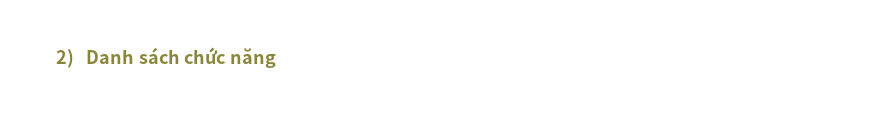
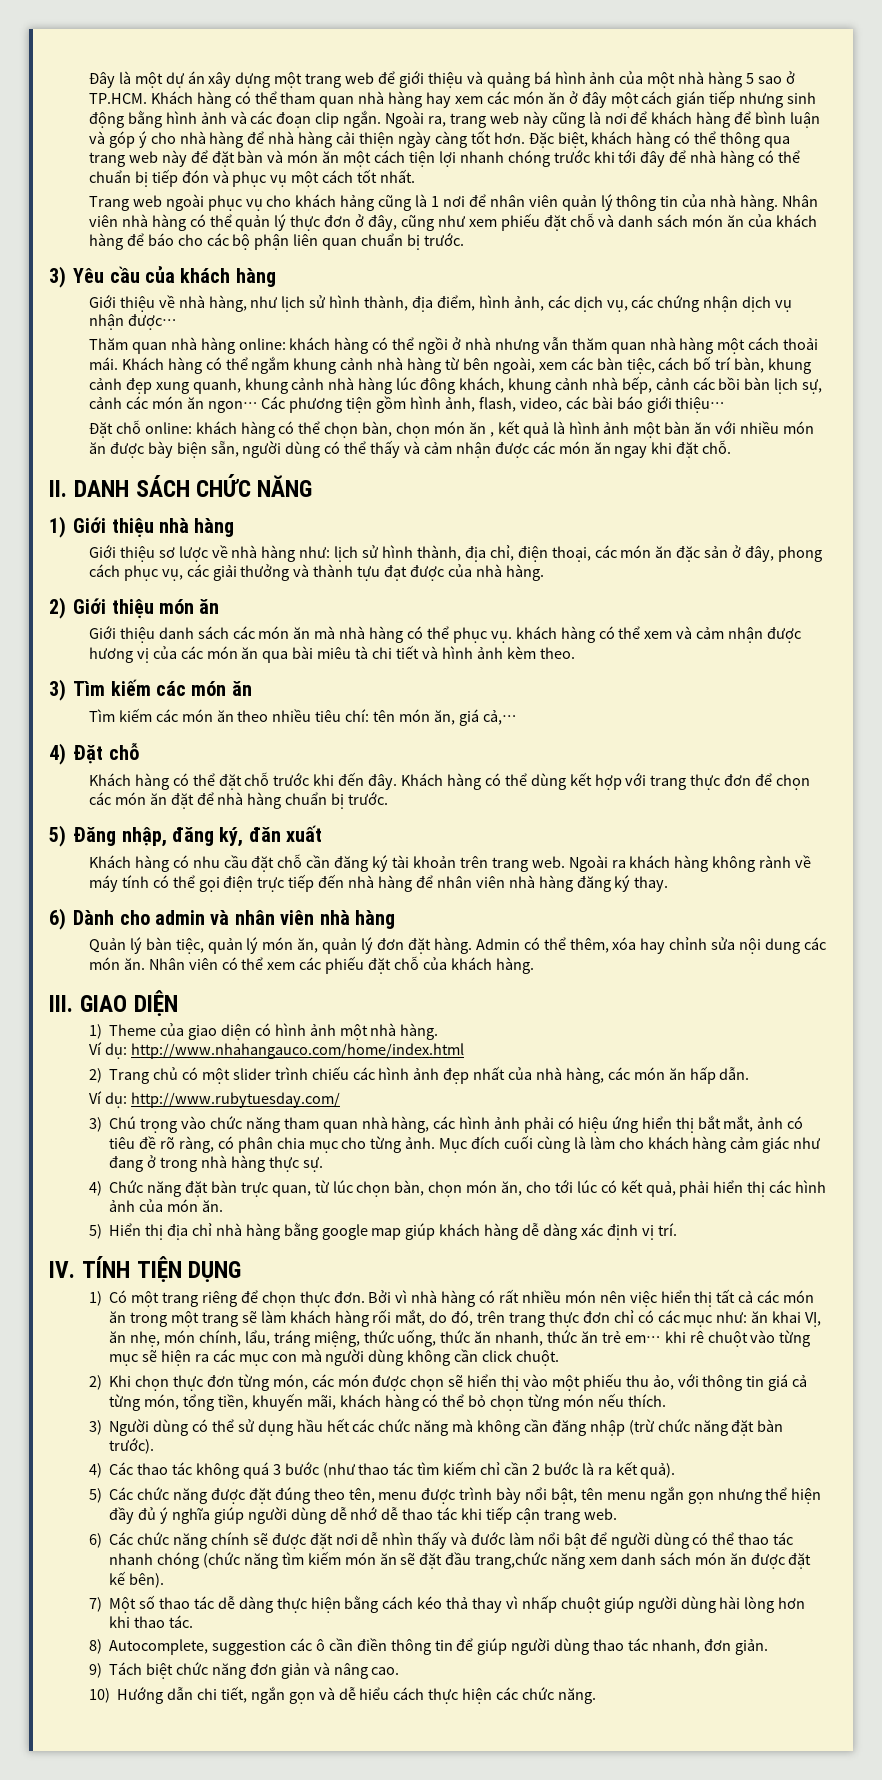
[56,47,277,68] 2) Danh sách chức năng -> [88,71,795,88] [88,90,817,108] [88,110,820,128] [88,130,790,148] [88,150,800,167] [88,169,416,187] [88,194,818,211] [88,213,817,231] [88,233,464,250] [49,266,276,288] [88,295,793,312] [88,314,177,330] [88,337,819,354] [88,356,812,374] [88,376,823,394] [88,396,726,413] [88,420,814,438] [88,440,732,458] [49,474,313,497] [49,516,235,538] [88,545,822,562] [88,564,544,581] [49,597,220,619] [88,626,801,643] [88,645,575,663] [49,679,252,701] [88,708,517,726] [49,742,139,765] [88,772,810,790] [88,792,389,809] [49,825,323,847] [88,854,812,872] [88,874,669,892] [49,908,396,930] [88,937,826,954] [88,956,534,974] [49,990,178,1016] [88,1023,439,1040] [88,1042,464,1059] [88,1066,750,1084] [88,1091,340,1108] [88,1115,804,1133] [109,1135,822,1153] [109,1155,323,1172] [88,1179,827,1197] [109,1199,223,1212] [88,1222,677,1240] [49,1256,241,1282] [88,1289,815,1307] [109,1309,822,1327] [109,1329,811,1347] [109,1349,559,1366] [88,1373,808,1391] [109,1393,666,1411] [88,1418,784,1436] [109,1438,155,1454] [88,1461,676,1479] [88,1486,822,1504] [109,1506,617,1524] [88,1531,794,1549] [109,1551,812,1569] [109,1571,165,1588] [88,1595,806,1613] [109,1615,193,1628] [88,1638,768,1655] [88,1662,400,1679] [88,1686,596,1704] Đây là một dự án xây dựng một trang web để giới thiệu và quảng bá hình ảnh của một nhà hàng 5 sao ở TP.HCM. Khách hàng có thể tham quan nhà hàng hay xem các món ăn ở đây một cách gián tiếp nhưng sinh động bằng hình ảnh và các đoạn clip ngắn. Ngoài ra, trang web này cũng là nơi để khách hàng để bình luận và góp ý cho nhà hàng để nhà hàng cải thiện ngày càng tốt hơn. Đặc biệt, khách hàng có thể thông qua trang web này để đặt bàn và món ăn một cách tiện lợi nhanh chóng trước khi tới đây để nhà hàng có thể chuẩn bị tiếp đón và phục vụ một cách tốt nhất. // Trang web ngoài phục vụ cho khách hảng cũng là 1 nơi để nhân viên quản lý thông tin của nhà hàng. Nhân viên nhà hàng có thể quản lý thực đơn ở đây, cũng như xem phiếu đặt chỗ và danh sách món ăn của khách hàng để báo cho các bộ phận liên quan chuẩn bị trước. // 3) Yêu cầu của khách hàng // Giới thiệu về nhà hàng, như lịch sử hình thành, địa điểm, hình ảnh, các dịch vụ, các chứng nhận dịch vụ nhận được… // Thăm quan nhà hàng online: khách hàng có thể ngồi ở nhà nhưng vẫn thăm quan nhà hàng một cách thoải mái. Khách hàng có thể ngắm khung cảnh nhà hàng từ bên ngoài, xem các bàn tiệc, cách bố trí bàn, khung cảnh đẹp xung quanh, khung cảnh nhà hàng lúc đông khách, khung cảnh nhà bếp, cảnh các bồi bàn lịch sự, cảnh các món ăn ngon… Các phương tiện gồm hình ảnh, flash, video, các bài báo giới thiệu… // Đặt chỗ online: khách hàng có thể chọn bàn, chọn món ăn , kết quả là hình ảnh một bàn ăn với nhiều món ăn được bày biện sẵn, người dùng có thể thấy và cảm nhận được các món ăn ngay khi đặt chỗ. // II. DANH SÁCH CHỨC NĂNG // 1) Giới thiệu nhà hàng // Giới thiệu sơ lược về nhà hàng như: lịch sử hình thành, địa chỉ, điện thoại, các món ăn đặc sản ở đây, phong cách phục vụ, các giải thưởng và thành tựu đạt được của nhà hàng. // 2) Giới thiệu món ăn // Giới thiệu danh sách các món ăn mà nhà hàng có thể phục vụ. khách hàng có thể xem và cảm nhận được hương vị của các món ăn qua bài miêu tà chi tiết và hình ảnh kèm theo. // 3) Tìm kiếm các món ăn // Tìm kiếm các món ăn theo nhiều tiêu chí: tên món ăn, giá cả,… // 4) Đặt chỗ // Khách hàng có thể đặt chỗ trước khi đến đây. Khách hàng có thể dùng kết hợp với trang thực đơn để chọn các món ăn đặt để nhà hàng chuẩn bị trước. // 5) Đăng nhập, đăng ký, đăn xuất // Khách hàng có nhu cầu đặt chỗ cần đăng ký tài khoản trên trang web. Ngoài ra khách hàng không rành về máy tính có thể gọi điện trực tiếp đến nhà hàng để nhân viên nhà hàng đăng ký thay. // 6) Dành cho admin và nhân viên nhà hàng // Quản lý bàn tiệc, quản lý món ăn, quản lý đơn đặt hàng. Admin có thể thêm, xóa hay chỉnh sửa nội dung các món ăn. Nhân viên có thể xem các phiếu đặt chỗ của khách hàng. // III. GIAO DIỆN // 1) Theme của giao diện có hình ảnh một nhà hàng. // Ví dụ: http://www.nhahangauco.com/home/index.html // 2) Trang chủ có một slider trình chiếu các hình ảnh đẹp nhất của nhà hàng, các món ăn hấp dẫn. // Ví dụ: http://www.rubytuesday.com/ // 3) Chú trọng vào chức năng tham quan nhà hàng, các hình ảnh phải có hiệu ứng hiển thị bắt mắt, ảnh có tiêu đề rõ ràng, có phân chia mục cho từng ảnh. Mục đích cuối cùng là làm cho khách hàng cảm giác như đang ở trong nhà hàng thực sự. // 4) Chức năng đặt bàn trực quan, từ lúc chọn bàn, chọn món ăn, cho tới lúc có kết quả, phải hiển thị các hình ảnh của món ăn. // 5) Hiển thị địa chỉ nhà hàng bằng google map giúp khách hàng dễ dàng xác định vị trí. // IV. TÍNH TIỆN DỤNG // 1) Có một trang riêng để chọn thực đơn. Bởi vì nhà hàng có rất nhiều món nên việc hiển thị tất cả các món ăn trong một trang sẽ làm khách hàng rối mắt, do đó, trên trang thực đơn chỉ có các mục như: ăn khai VỊ, ăn nhẹ, món chính, lẩu, tráng miệng, thức uống, thức ăn nhanh, thức ăn trẻ em… khi rê chuột vào từng mục sẽ hiện ra các mục con mà người dùng không cần click chuột. // 2) Khi chọn thực đơn từng món, các món được chọn sẽ hiển thị vào một phiếu thu ảo, với thông tin giá cả từng món, tổng tiền, khuyến mãi, khách hàng có thể bỏ chọn từng món nếu thích. // 3) Người dùng có thể sử dụng hầu hết các chức năng mà không cần đăng nhập (trừ chức năng đặt bàn trước). // 4) Các thao tác không quá 3 bước (như thao tác tìm kiếm chỉ cần 2 bước là ra kết quả). // 5) Các chức năng được đặt đúng theo tên, menu được trình bày nổi bật, tên menu ngắn gọn nhưng thể hiện đầy đủ ý nghĩa giúp người dùng dễ nhớ dễ thao tác khi tiếp cận trang web. // 6) Các chức năng chính sẽ được đặt nơi dễ nhìn thấy và đước làm nổi bật để người dùng có thể thao tác nhanh chóng (chức năng tìm kiếm món ăn sẽ đặt đầu trang,chức năng xem danh sách món ăn được đặt kế bên). // 7) Một số thao tác dễ dàng thực hiện bằng cách kéo thả thay vì nhấp chuột giúp người dùng hài lòng hơn khi thao tác. // 8) Autocomplete, suggestion các ô cần điền thông tin để giúp người dùng thao tác nhanh, đơn giản. // 9) Tách biệt chức năng đơn giản và nâng cao. // 10) Hướng dẫn chi tiết, ngắn gọn và dễ hiểu cách thực hiện các chức năng.

